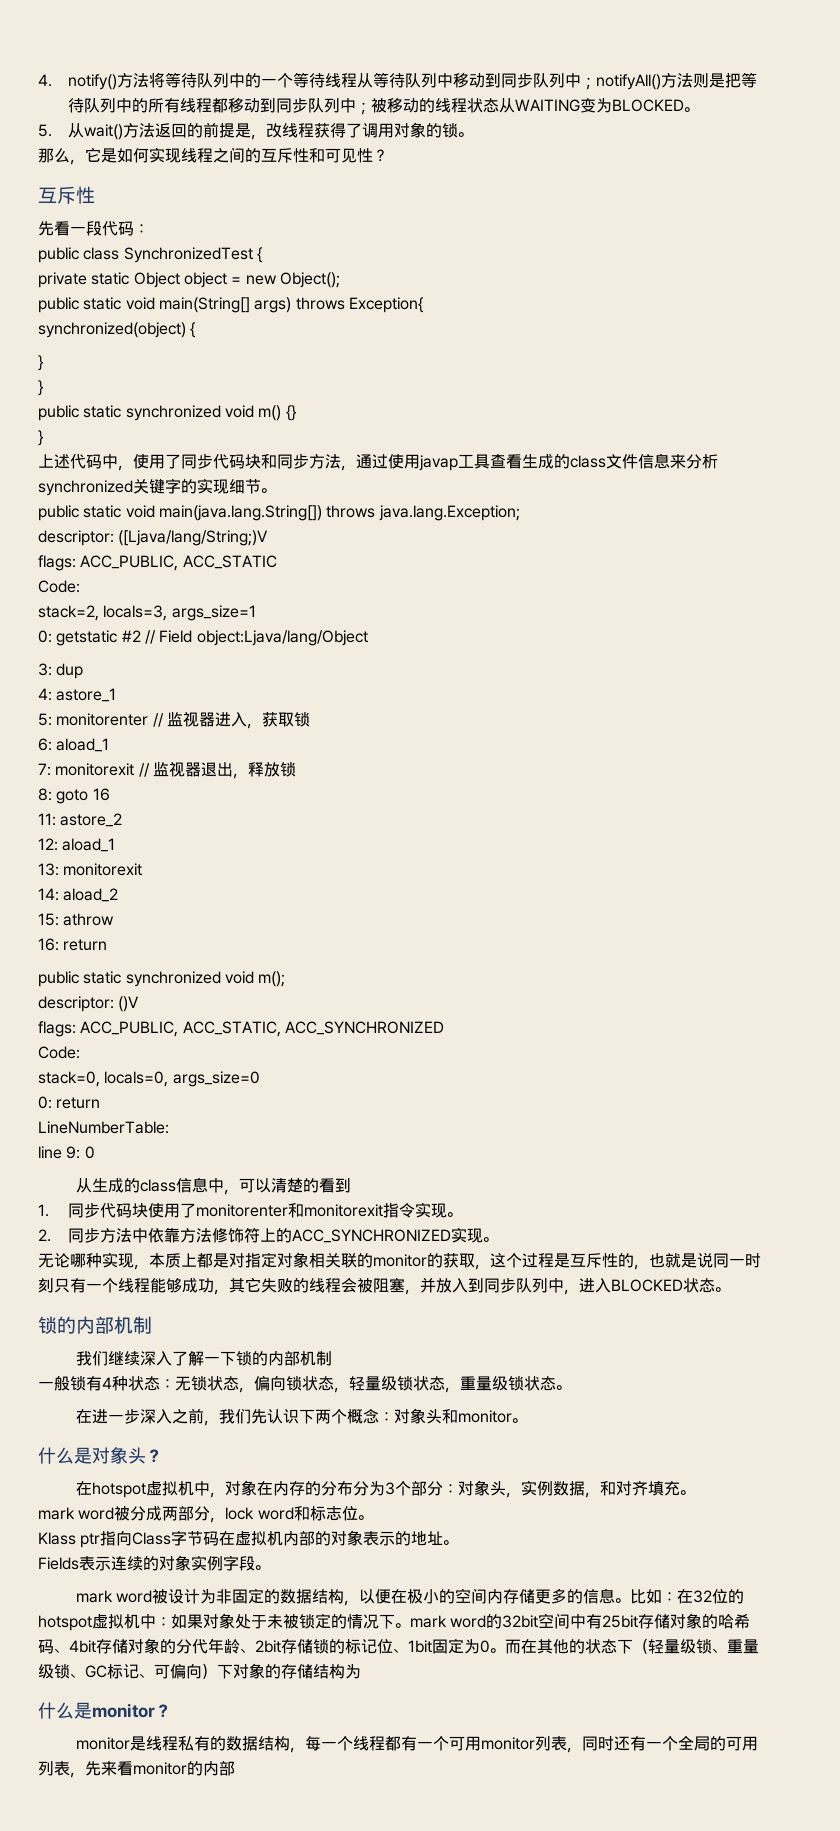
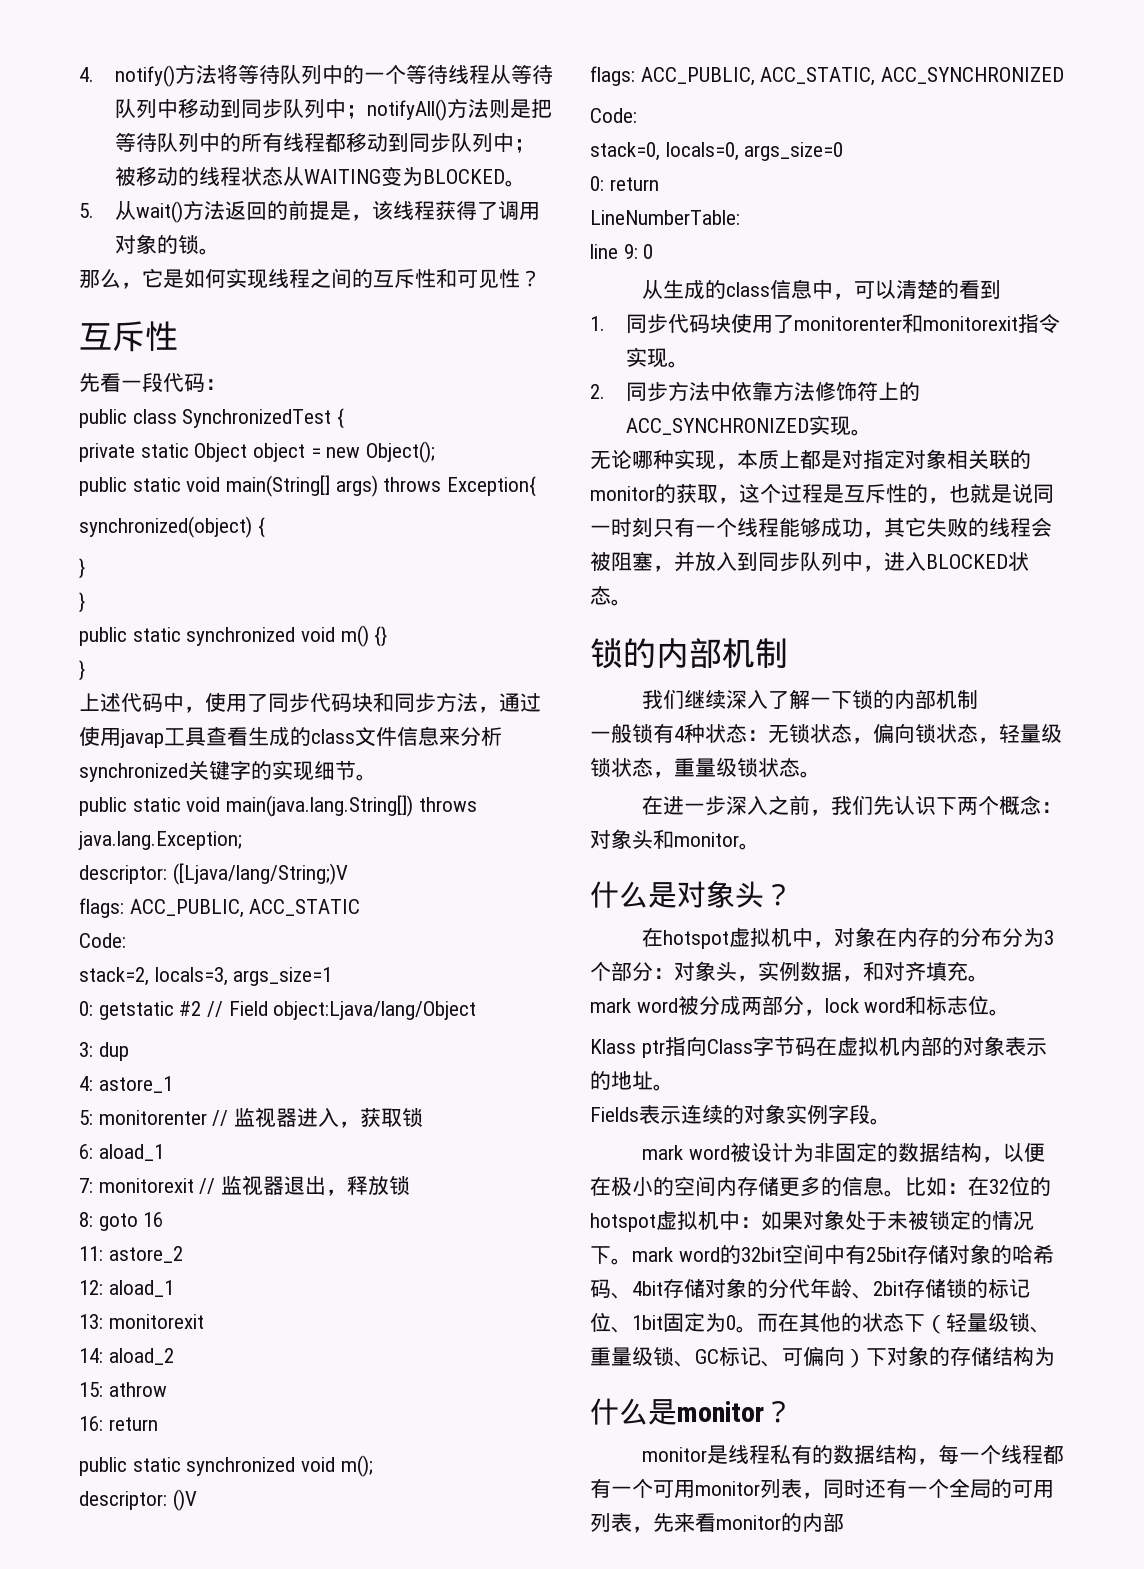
[265,123,282,138] 改 -> [372,200,394,220] 该

